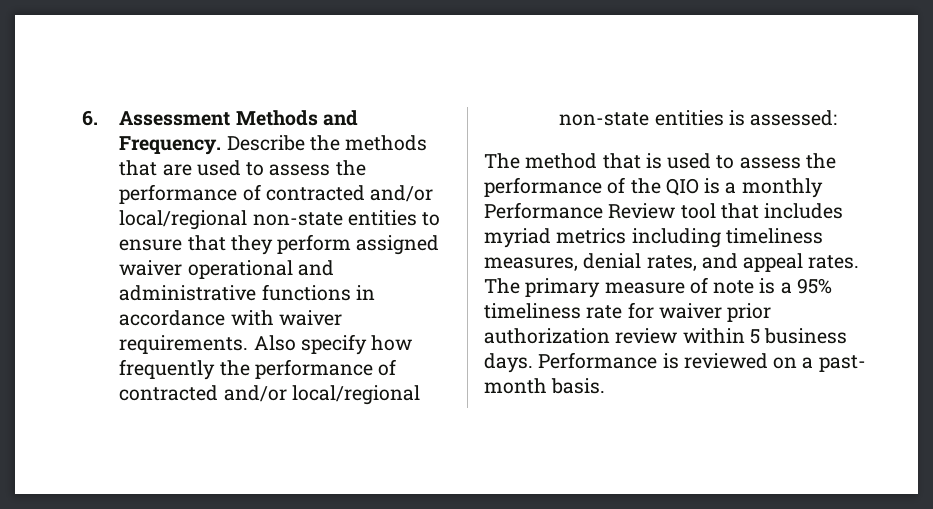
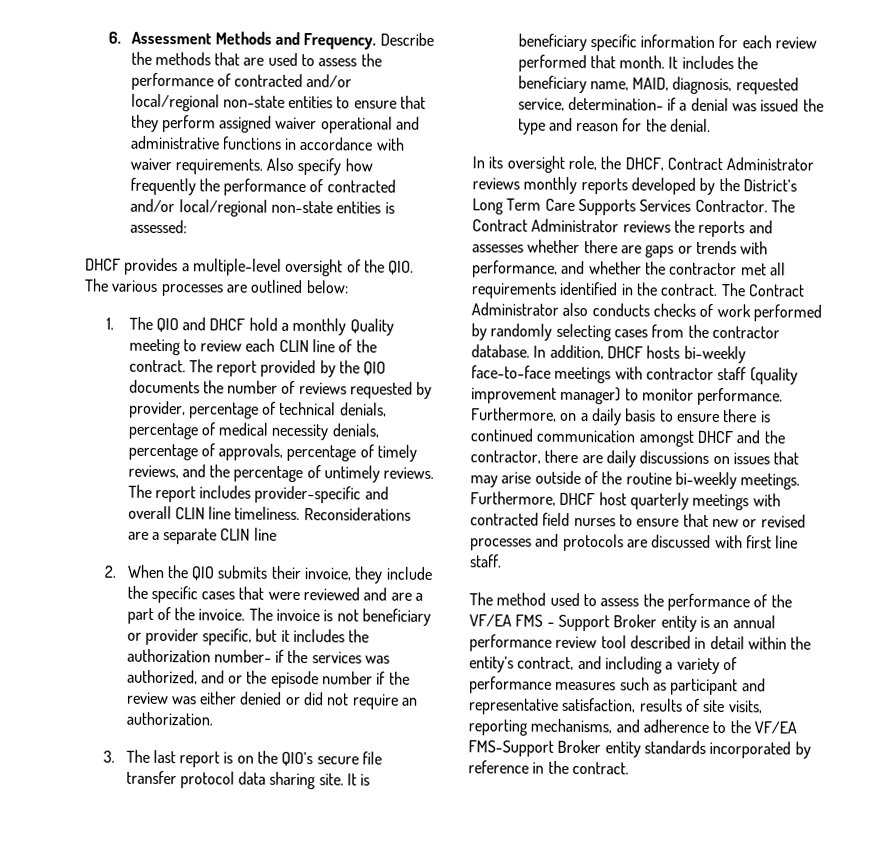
(838, 118) none -> [85,257,415,277] [84,278,349,297] [106,316,394,336] [128,338,377,356] [128,359,387,378] [128,379,433,399] [128,400,387,419] [127,422,380,441] [127,443,418,462] [127,464,435,483] [127,484,389,504] [127,505,411,521] [127,527,277,545] [104,564,432,584] [126,585,424,604] [126,606,432,626] [126,627,370,646] [126,648,391,664] [126,669,410,689] [126,691,419,710] [125,711,213,726] [103,749,383,768] [125,770,371,790] [517,33,818,52] [517,54,759,73] [517,75,799,95] [517,96,824,112] [517,117,712,135] [472,155,815,173] [472,176,797,195] [472,198,795,216] [472,218,773,238] [472,239,769,258] [472,260,786,278] [471,281,805,299] [471,302,822,322] [471,323,780,342] [471,344,746,364] [471,365,798,385] [471,386,784,406] [471,407,771,426] [470,428,785,447] [470,449,800,468] [470,470,801,490] [470,491,781,511] [470,512,806,528] [470,533,799,552] [469,554,502,568] // DHCF provides a multiple-level oversight of the QIO. The various processes are outlined below: // 1. The QIO and DHCF hold a monthly Quality meeting to review each CLIN line of the contract. The report provided by the QIO documents the number of reviews requested by provider, percentage of technical denials, percentage of medical necessity denials, percentage of approvals, percentage of timely reviews, and the percentage of untimely reviews. The report includes provider-specific and overall CLIN line timeliness. Reconsiderations are a separate CLIN line // 2. When the QIO submits their invoice, they include the specific cases that were reviewed and are a part of the invoice. The invoice is not beneficiary or provider specific, but it includes the authorization number- if the services was authorized, and or the episode number if the review was either denied or did not require an authorization. // 3. The last report is on the QIO’s secure file transfer protocol data sharing site. It is beneficiary specific information for each review performed that month. It includes the beneficiary name, MAID, diagnosis, requested service, determination- if a denial was issued the type and reason for the denial. // In its oversight role, the DHCF, Contract Administrator reviews monthly reports developed by the District’s Long Term Care Supports Services Contractor. The Contract Administrator reviews the reports and assesses whether there are gaps or trends with performance, and whether the contractor met all requirements identified in the contract. The Contract Administrator also conducts checks of work performed by randomly selecting cases from the contractor database. In addition, DHCF hosts bi-weekly face-to-face meetings with contractor staff (quality improvement manager) to monitor performance. Furthermore, on a daily basis to ensure there is continued communication amongst DHCF and the contractor, there are daily discussions on issues that may arise outside of the routine bi-weekly meetings. Furthermore, DHCF host quarterly meetings with contracted field nurses to ensure that new or revised processes and protocols are discussed with first line staff.
[602,153,662,169] that is -> (547, 599) none
[665,178,823,198] [484,202,844,219] [484,228,823,248] [484,253,860,272] [484,277,832,298] [484,302,772,322] [484,328,848,344] [484,352,866,373] [484,378,606,394] QIO is a monthly Performance Review tool that includes myriad metrics including timeliness measures, denial rates, and appeal rates. The primary measure of note is a 95% timeliness rate for waiver prior authorization review within 5 business days. Performance is reviewed on a past- month basis. -> [469,614,776,632] [469,634,812,652] [469,656,737,675] [469,676,766,696] [468,697,763,715] [468,718,797,736] [468,739,811,759] [468,760,629,775] VF/EA FMS - Support Broker entity is an annual performance review tool described in detail within the entity’s contract, and including a variety of performance measures such as participant and representative satisfaction, results of site visits, reporting mechanisms, and adherence to the VF/EA FMS-Support Broker entity standards incorporated by reference in the contract.

